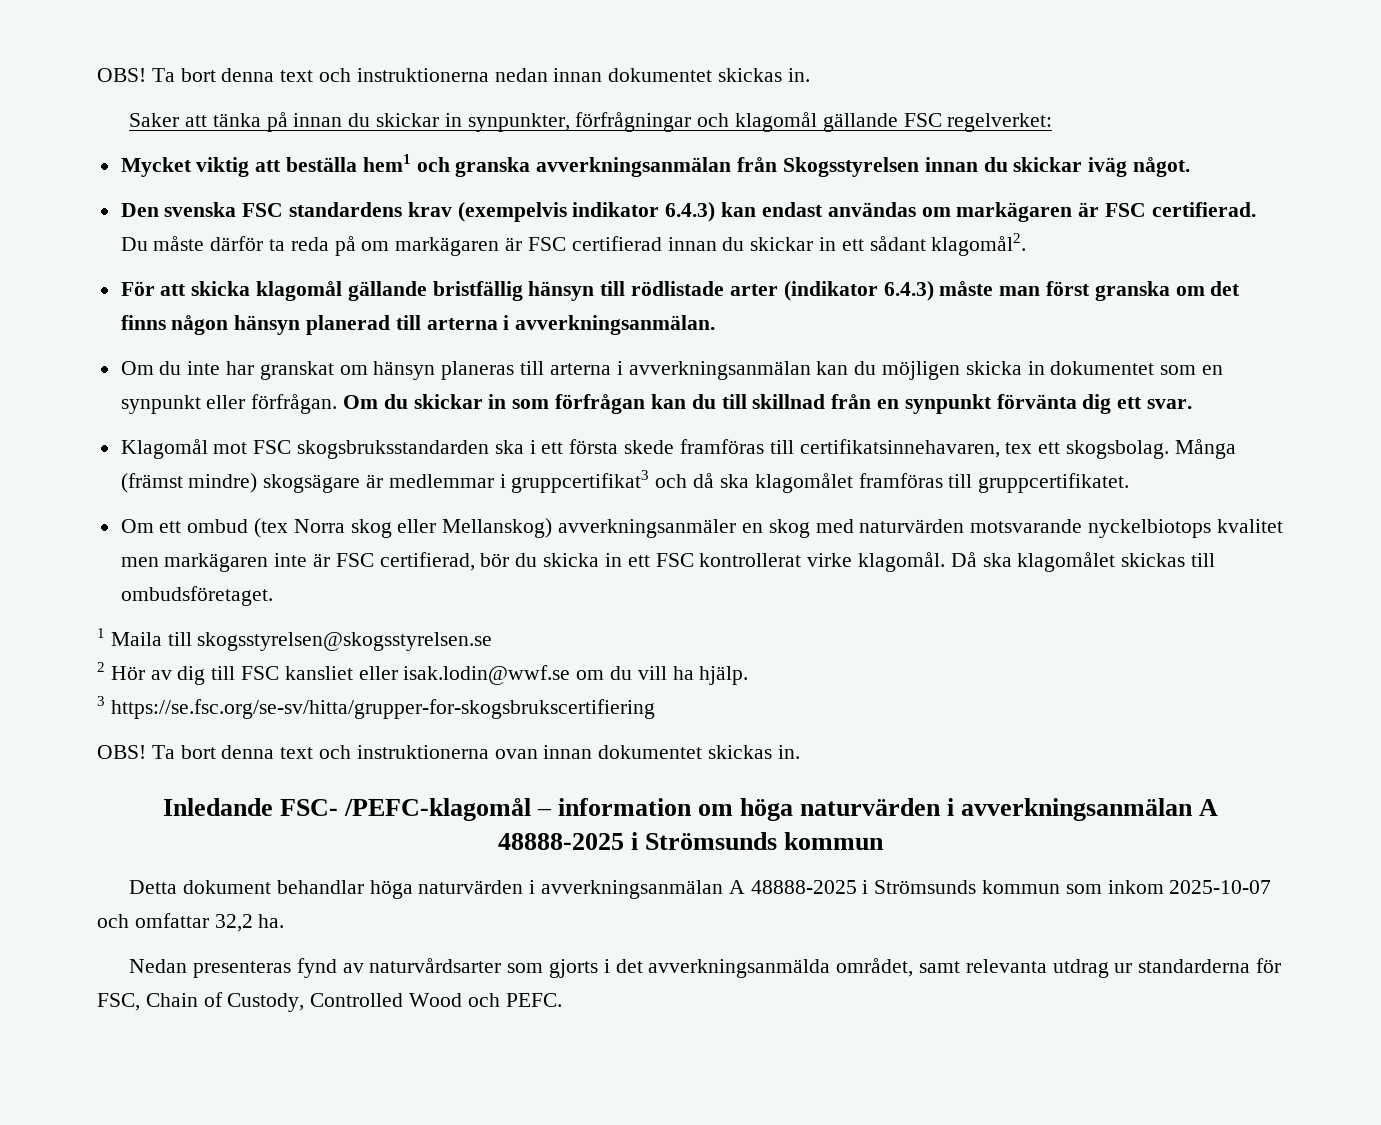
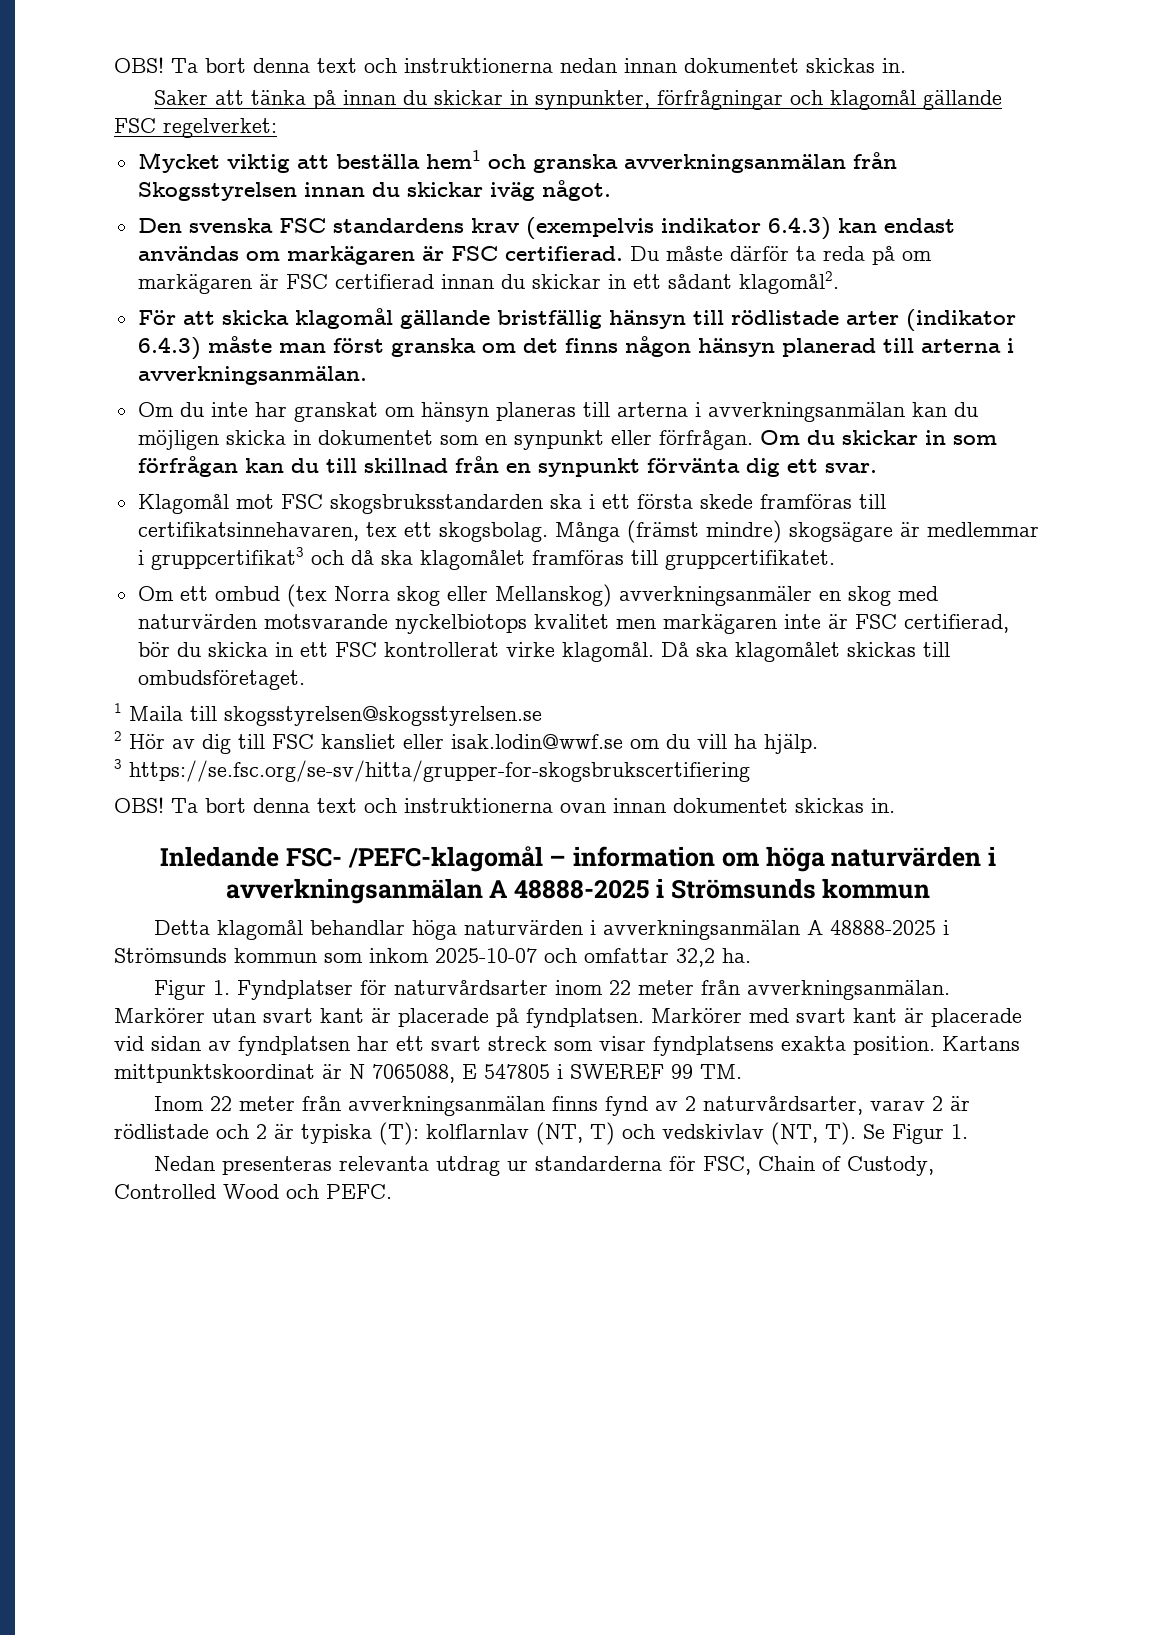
[182,880,271,894] dokument -> [217,920,304,940] klagomål
[129,958,961,978] Nedan presenteras fynd av naturvårdsarter som gjorts i det avverkningsanmälda området, samt -> [154,980,951,1000] [114,1008,1022,1028] [114,1036,1020,1056] [114,1064,742,1083] [154,1096,971,1116] [114,1122,968,1145] [154,1156,333,1175] Figur 1. Fyndplatser för naturvårdsarter inom 22 meter från avverkningsanmälan. Markörer utan svart kant är placerade på fyndplatsen. Markörer med svart kant är placerade vid sidan av fyndplatsen har ett svart streck som visar fyndplatsens exakta position. Kartans mittpunktskoordinat är N 7065088, E 547805 i SWEREF 99 TM. // Inom 22 meter från avverkningsanmälan finns fynd av 2 naturvårdsarter, varav 2 är rödlistade och 2 är typiska (T): kolflarnlav (NT, T) och vedskivlav (NT, T). Se Figur 1. // Nedan presenteras

